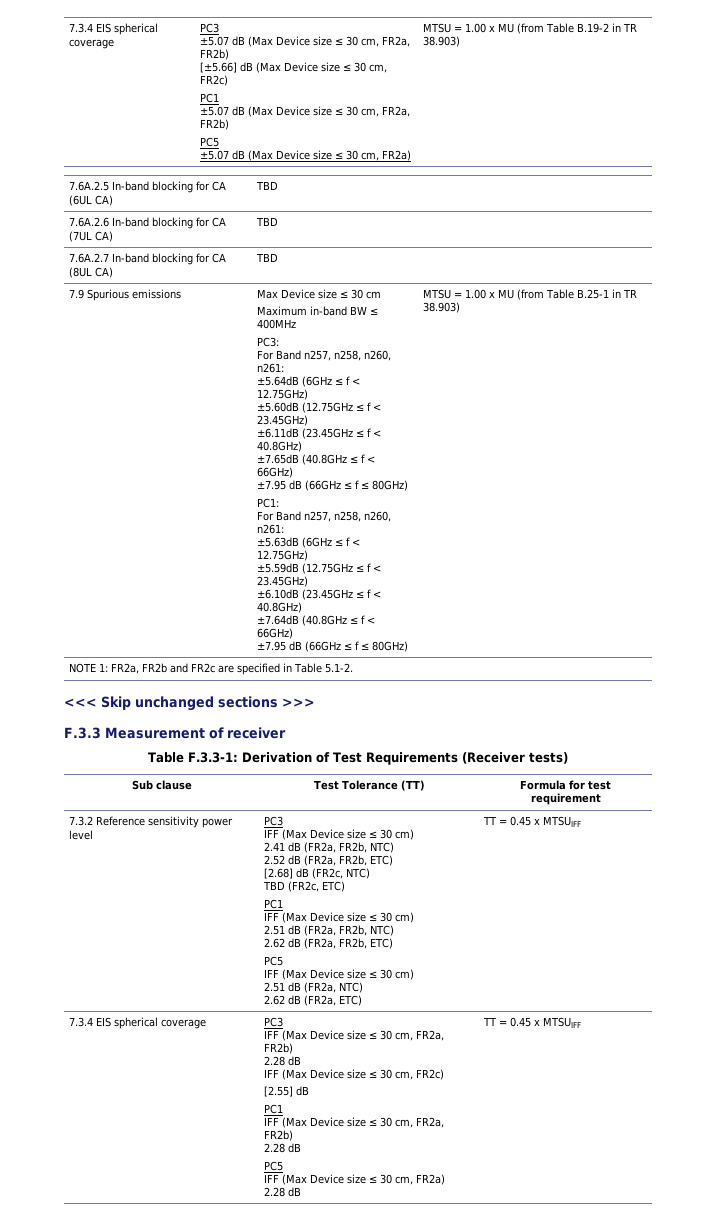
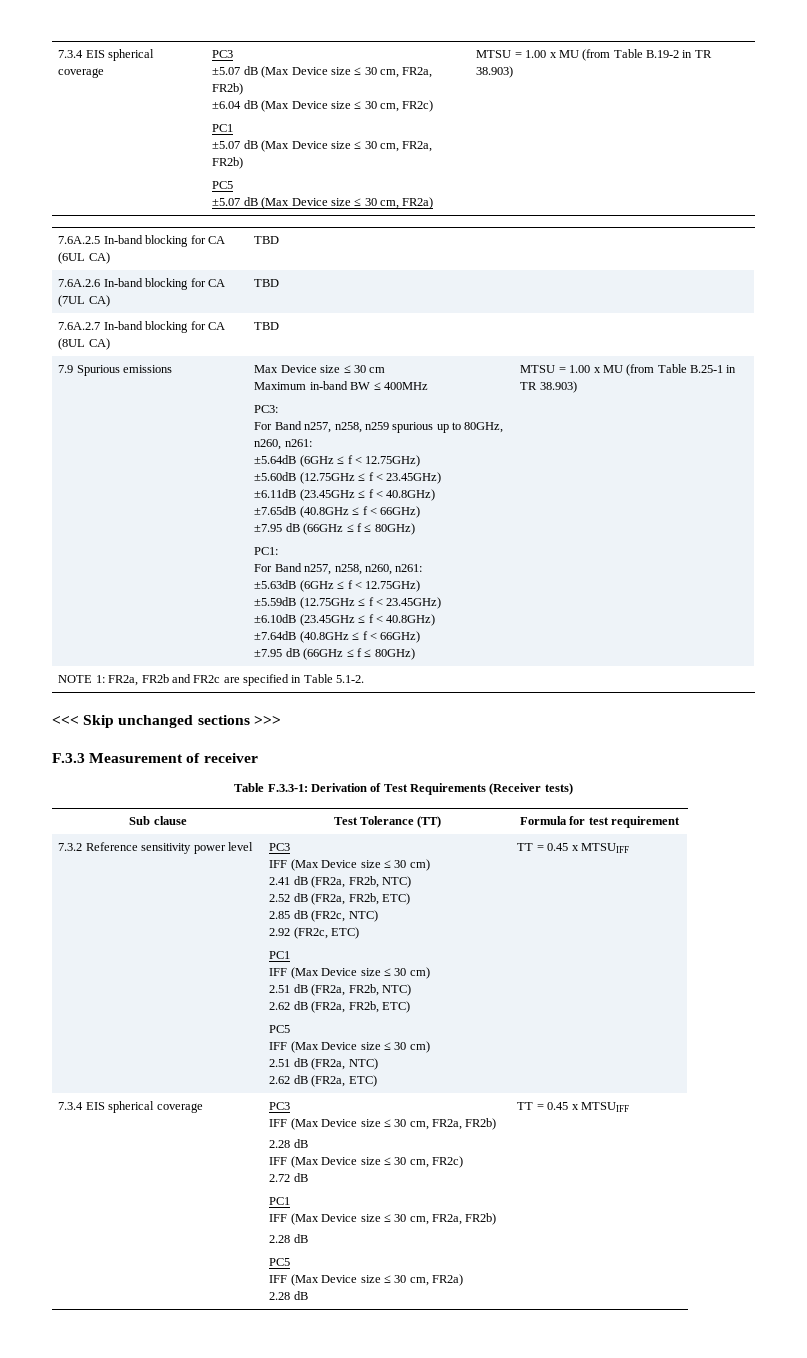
[200,62,238,73] [±5.66] -> [212,101,242,109] ±6.04
(362, 355) none -> [364,422,504,433] n259 spurious up to 80GHz,
[264,868,294,879] [2.68] -> [269,911,291,919] 2.85
[263,881,286,890] TBD -> [269,928,291,936] 2.92
[264,1086,294,1097] [2.55] -> [269,1174,291,1182] 2.72

